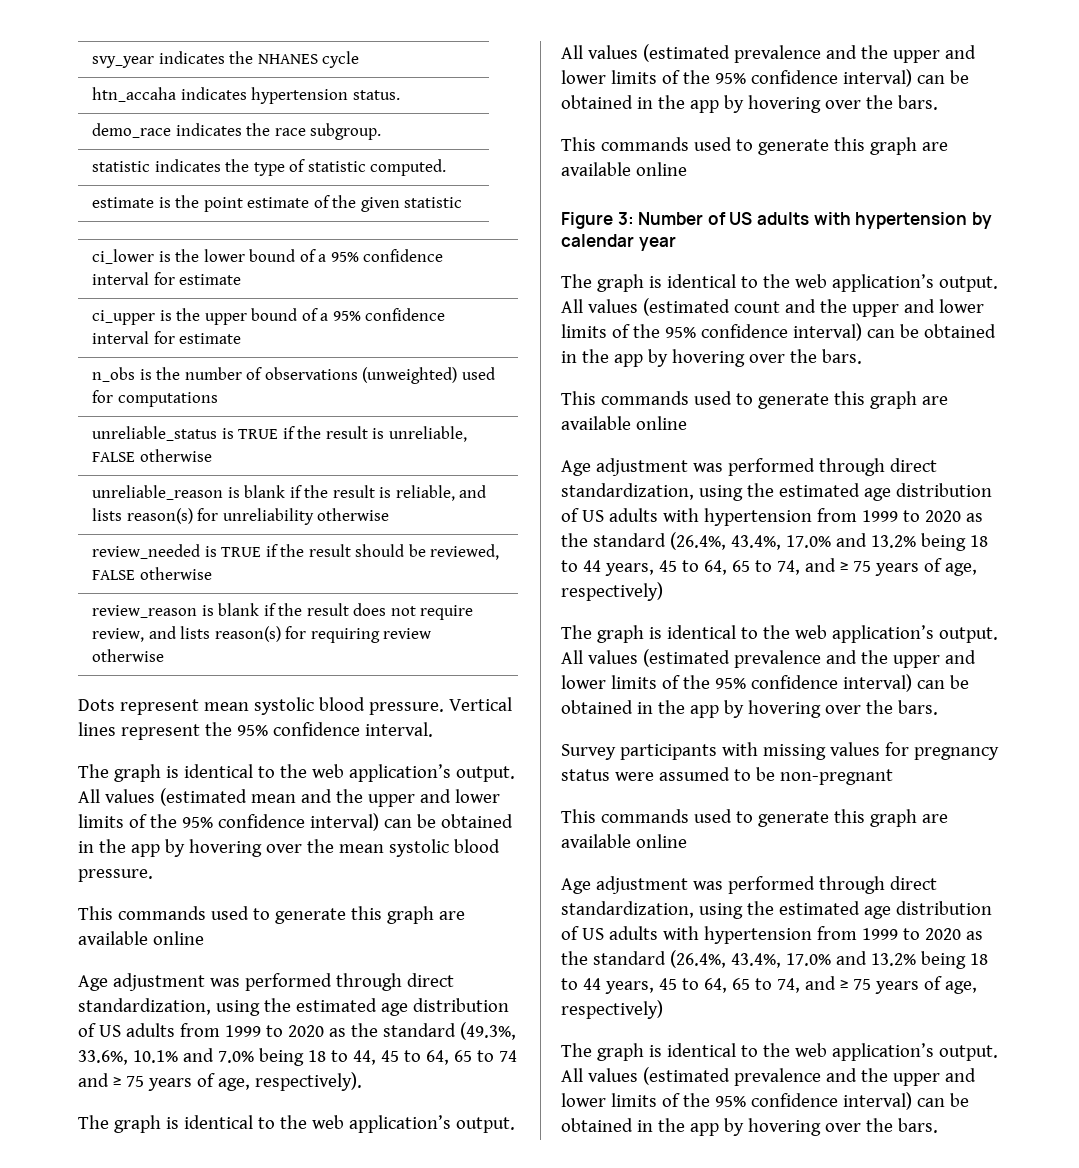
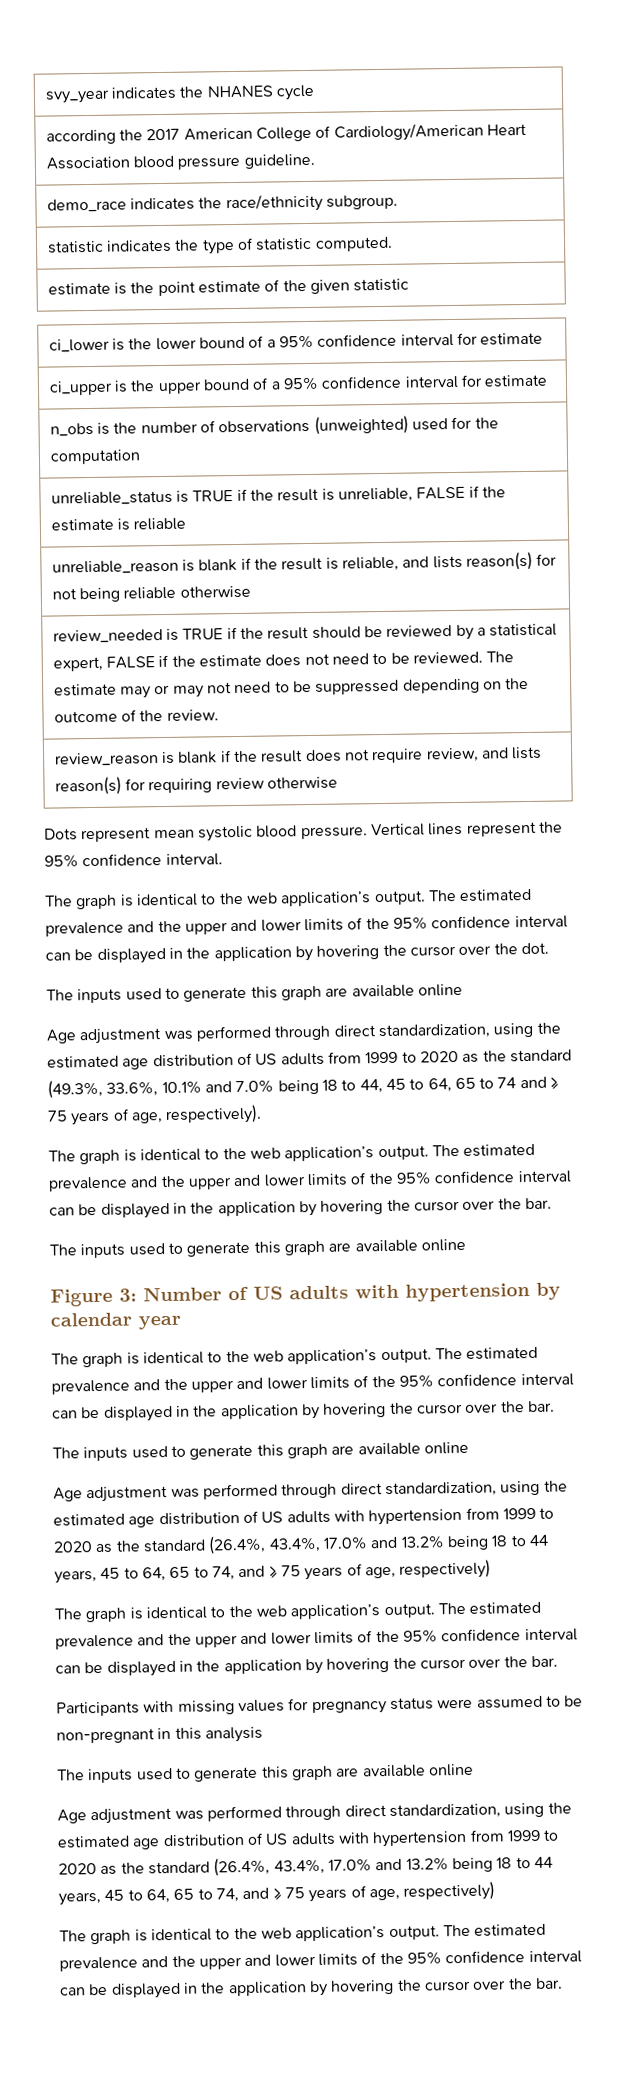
[92,87,400,104] htn_accaha indicates hypertension status. -> [45,122,527,145] [45,153,315,170] according the 2017 American College of Cardiology/American Heart Association blood pressure guideline.
[274,128,306,136] race -> [225,193,323,213] race/ethnicity
[117,392,218,407] computations -> [474,417,499,429] [49,449,141,465] the computation
[139,449,212,462] otherwise -> [468,485,506,498] [50,517,187,532] if the estimate is reliable
[222,508,314,525] unreliability -> [51,586,177,603] not being reliable
[430,544,500,560] [92,567,212,580] reviewed, FALSE otherwise -> [386,623,558,640] [52,651,515,672] [53,677,530,699] [53,709,219,723] reviewed by a statistical expert, FALSE if the estimate does not need to be reviewed. The estimate may or may not need to be suppressed depending on the outcome of the review.
[78,788,296,806] All values (estimated mean -> [427,888,533,902] [45,921,124,937] The estimated prevalence
[309,813,513,831] [78,839,500,857] [78,869,153,882] [78,906,206,920] interval) can be obtained in the app by hovering over the mean systolic blood pressure. // This commands -> [514,915,568,929] [45,942,549,964] [46,988,123,1004] interval can be displayed in the application by hovering the cursor over the dot. // The inputs
[561,44,730,62] All values (estimated -> [431,1143,536,1157] The estimated
[842,69,969,87] [561,95,938,113] [561,137,689,151] interval) can be obtained in the app by hovering over the bars. // This commands -> [517,1170,571,1184] [49,1197,552,1219] [49,1243,126,1259] interval can be displayed in the application by hovering the cursor over the bar. // The inputs
[561,298,780,316] All values (estimated count -> [434,1346,539,1360] [51,1379,130,1395] The estimated prevalence
[792,323,996,341] [561,349,862,367] [561,391,689,405] interval) can be obtained in the app by hovering over the bars. // This commands -> [520,1373,574,1387] [52,1400,555,1422] [52,1446,129,1462] interval can be displayed in the application by hovering the cursor over the bar. // The inputs
[561,649,730,667] All values (estimated -> [437,1601,542,1615] The estimated
[842,674,969,692] [561,700,938,718] [561,744,717,760] interval) can be obtained in the app by hovering over the bars. // Survey participants -> [524,1628,578,1642] [55,1655,558,1677] [56,1701,140,1717] interval can be displayed in the application by hovering the cursor over the bar. // Participants
[561,809,689,823] // This commands -> [157,1726,263,1743] [57,1768,134,1784] in this analysis // The inputs
[561,1067,730,1085] All values (estimated -> [442,1923,547,1937] The estimated
[842,1092,969,1110] [561,1118,938,1136] interval) can be obtained in the app by hovering over the bars. -> [528,1950,582,1964] [60,1977,563,1999] interval can be displayed in the application by hovering the cursor over the bar.

